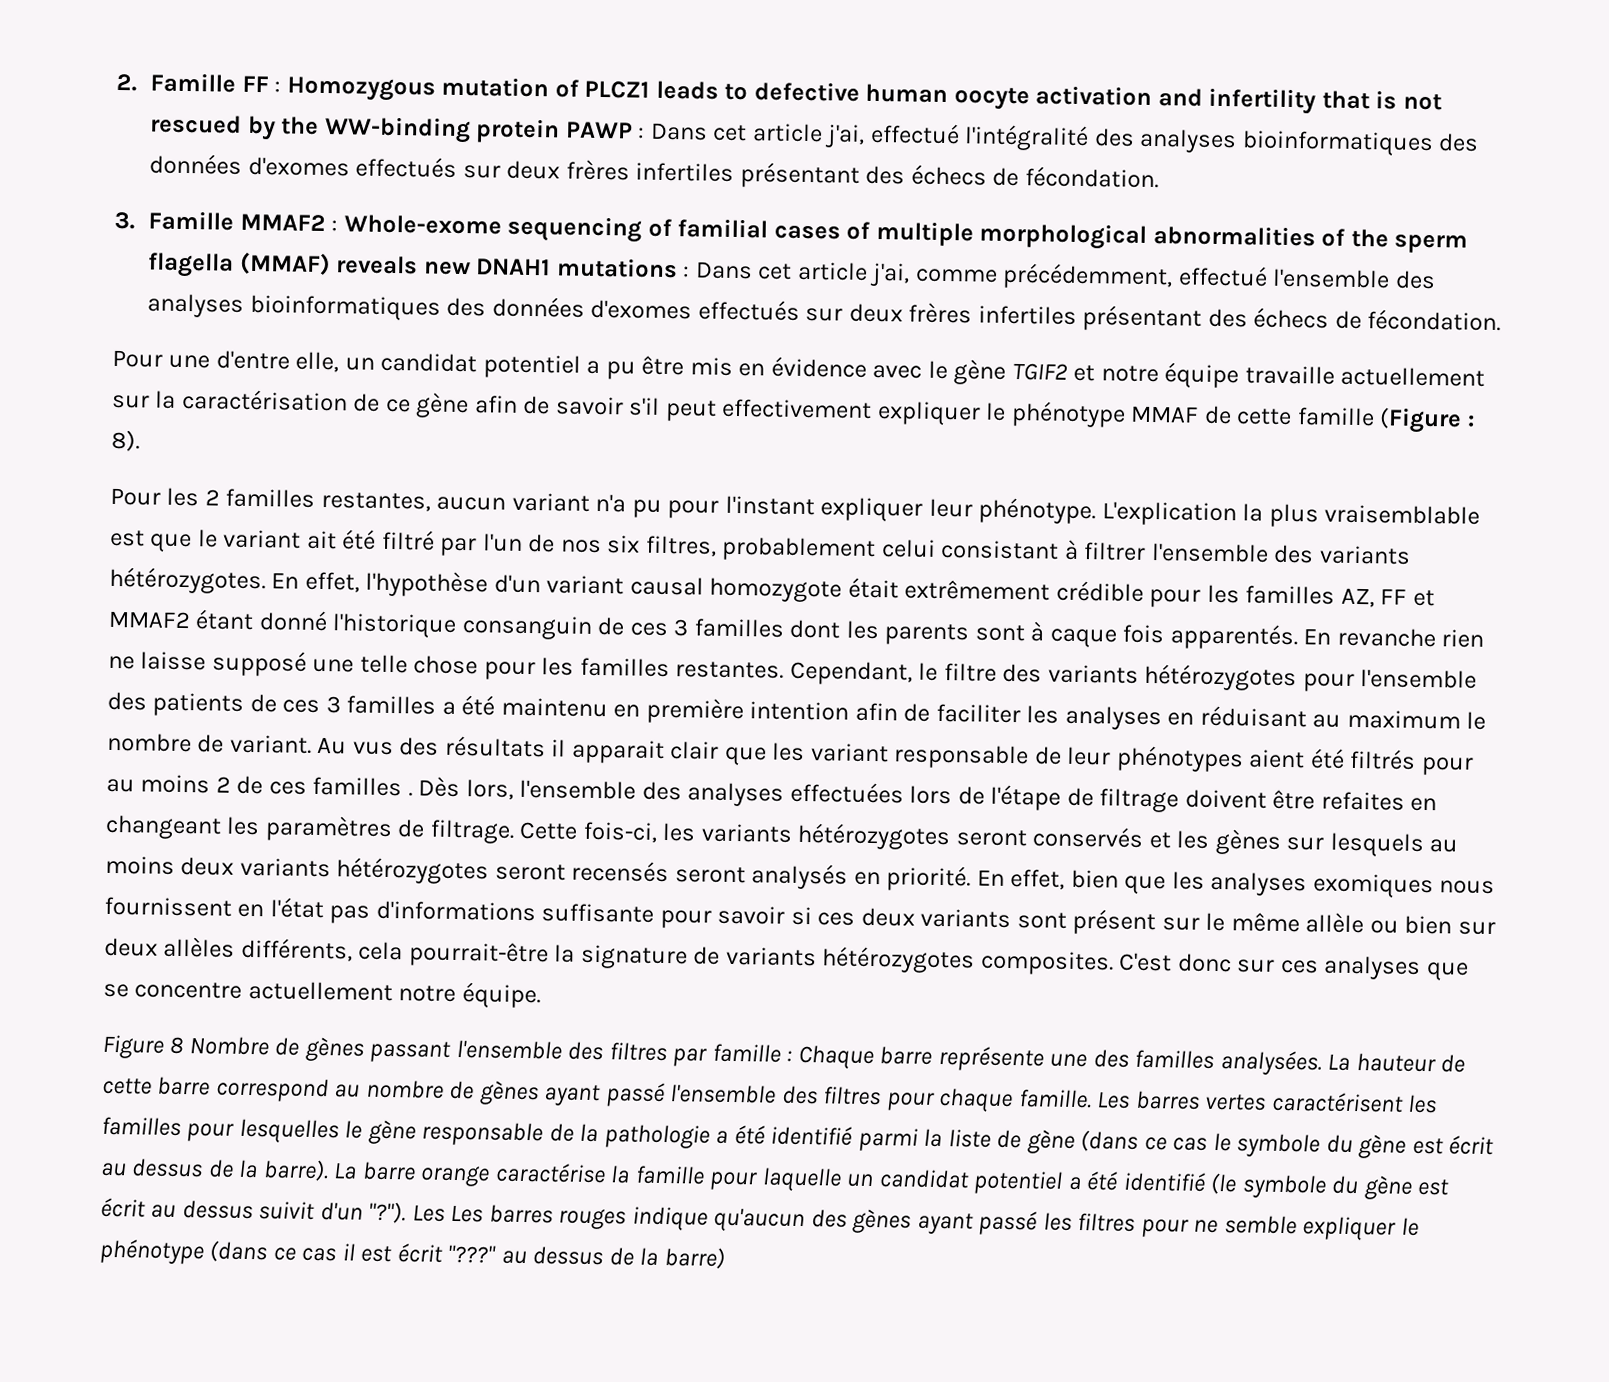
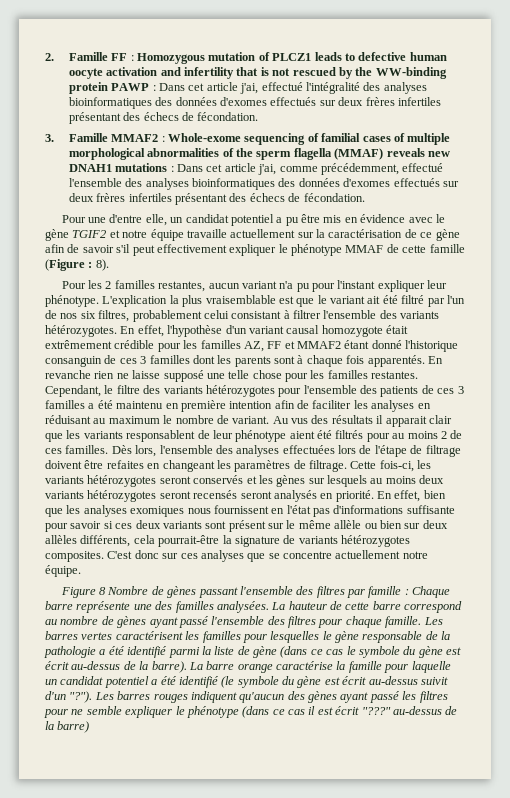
[1049,628,1117,648] caque -> [306,355,343,367] chaque
[809,743,1030,770] variant responsable -> [83,430,196,442] variants responsablent
[1115,745,1244,773] phénotypes -> [235,430,287,442] phénotype
[312,776,413,797] familles . -> [65,445,109,454] familles.
[100,1158,204,1178] au dessus -> [71,661,121,670] au-dessus
[150,1200,253,1220] au dessus -> [368,676,418,685] au-dessus
[450,1204,484,1223] Les -> (114, 696) none
[631,1206,708,1231] indique -> [190,691,237,703] indiquent
[500,1246,604,1266] au dessus -> [392,706,442,715] au-dessus

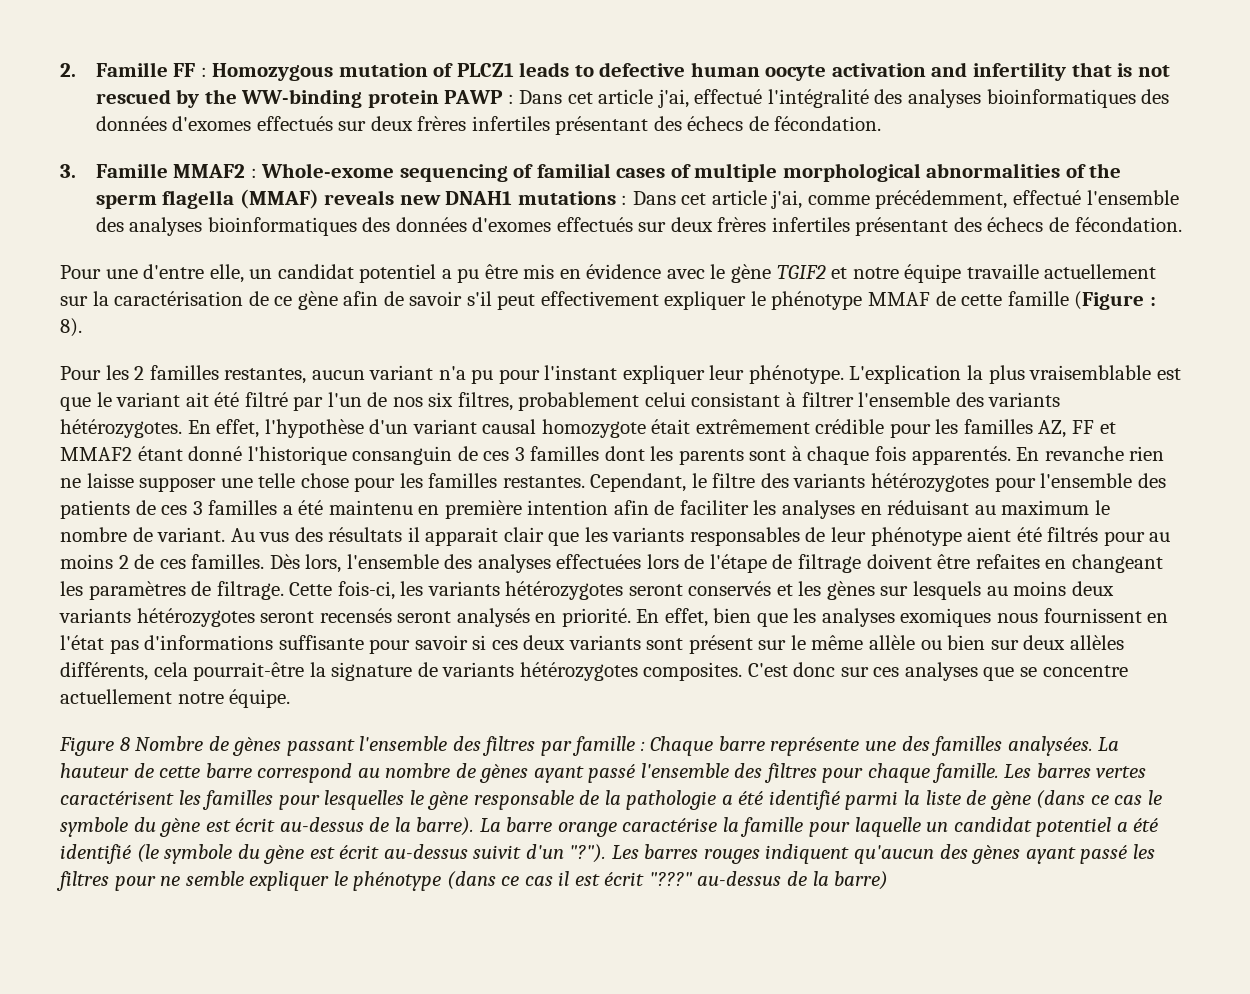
[163,370,204,382] supposé -> [139,477,217,492] supposer
[126,430,196,442] responsablent -> [689,527,800,546] responsables

